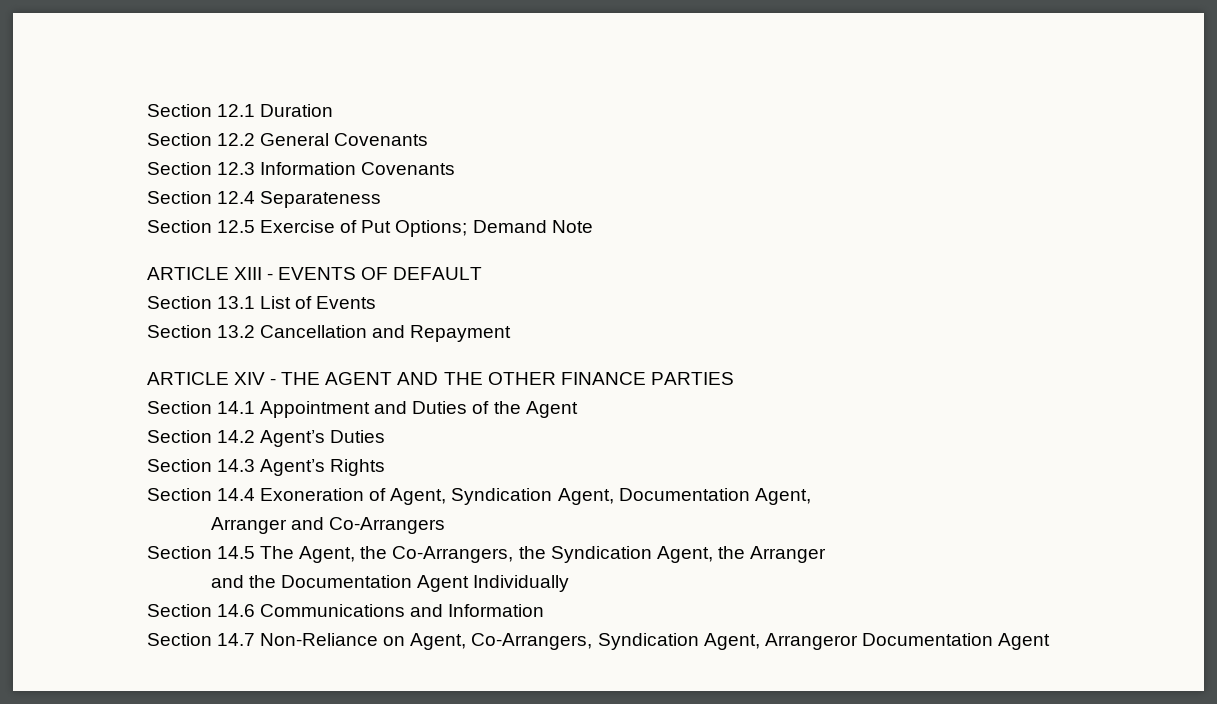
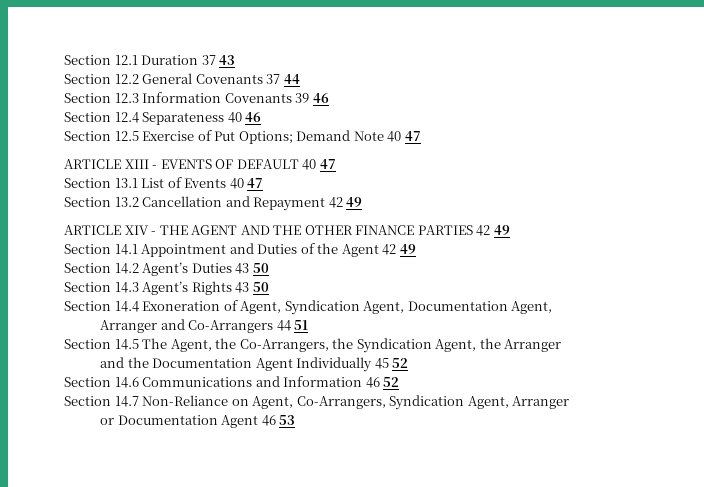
(334, 110) none -> [201,55,236,65] 37 43
(429, 139) none -> [266,74,300,84] 37 44
(456, 168) none -> [295,93,329,103] 39 46
(382, 199) none -> [227,112,262,123] 40 46
(593, 226) none -> [387,131,421,142] 40 47
(483, 273) none -> [302,159,336,170] 40 47
(377, 302) none -> [229,178,264,189] 40 47
(512, 333) none -> [328,197,363,208] 42 49
(734, 378) none -> [476,225,510,236] 42 49
(578, 409) none -> [382,244,416,255] 42 49
(386, 436) none -> [235,263,269,274] 43 50
(386, 467) none -> [235,282,269,293] 43 50
(445, 525) none -> [276,320,309,331] 44 51
(570, 583) none -> [374,358,409,369] 45 52
(545, 610) none -> [365,377,400,388] 46 52
[764,633,1051,650] Arrangeror Documentation Agent -> [512,396,570,409] [100,415,296,428] Arranger // or Documentation Agent 46 53

